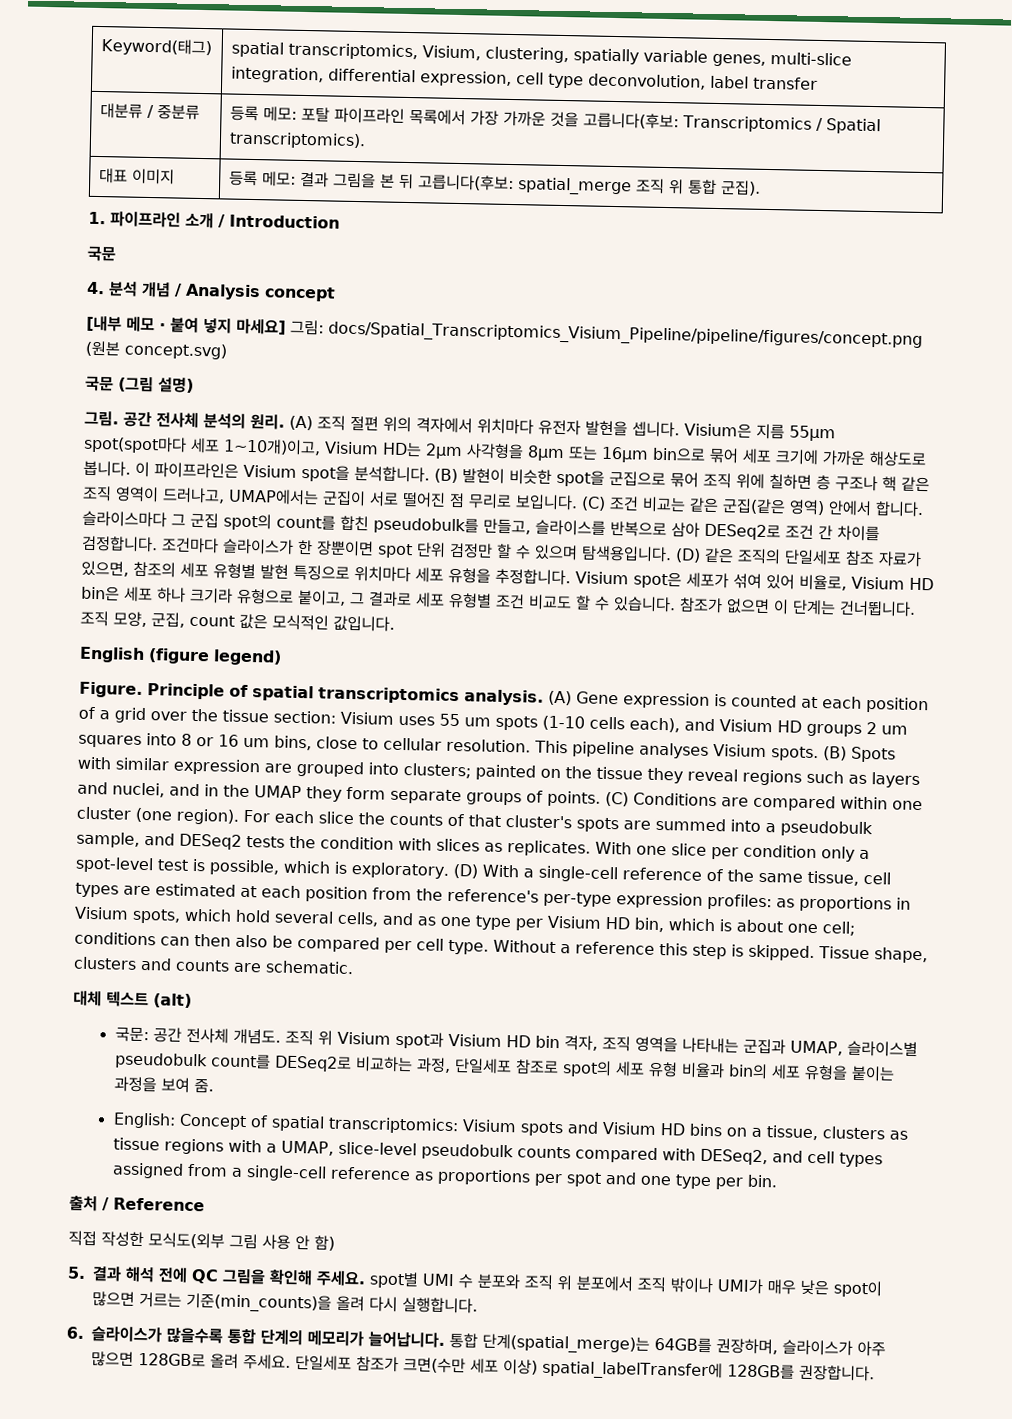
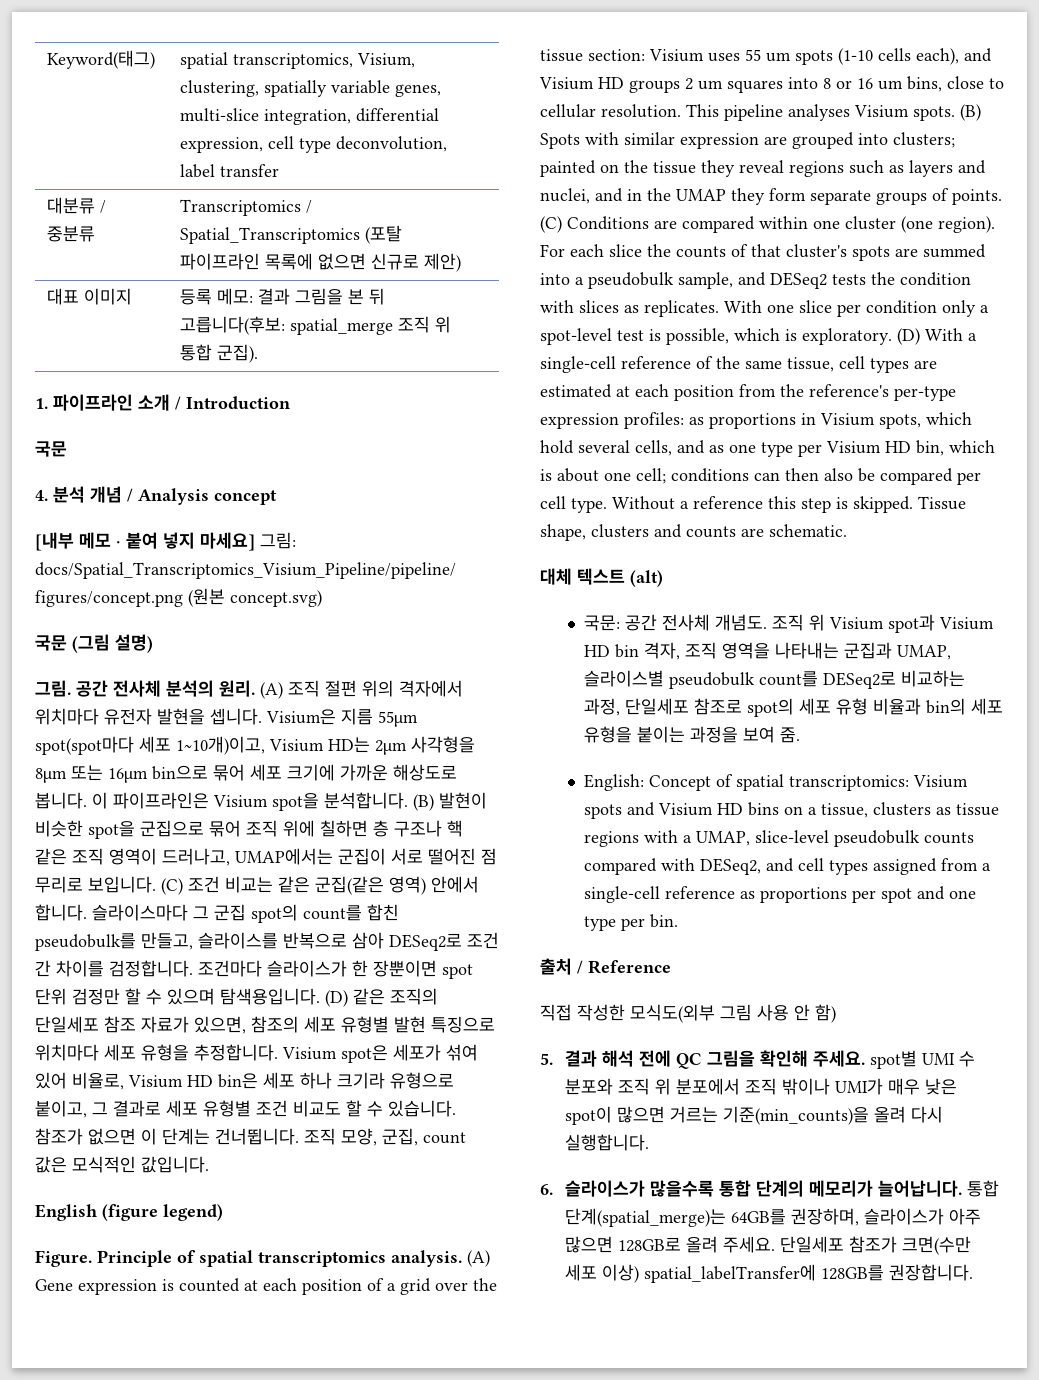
[229,105,881,135] [228,131,366,150] 등록 메모: 포탈 파이프라인 목록에서 가장 가까운 것을 고릅니다(후보: Transcriptomics / Spatial transcriptomics). -> [180,199,313,216] [180,225,403,244] [180,253,462,272] Transcriptomics / Spatial_Transcriptomics (포탈 파이프라인 목록에 없으면 신규로 제안)

